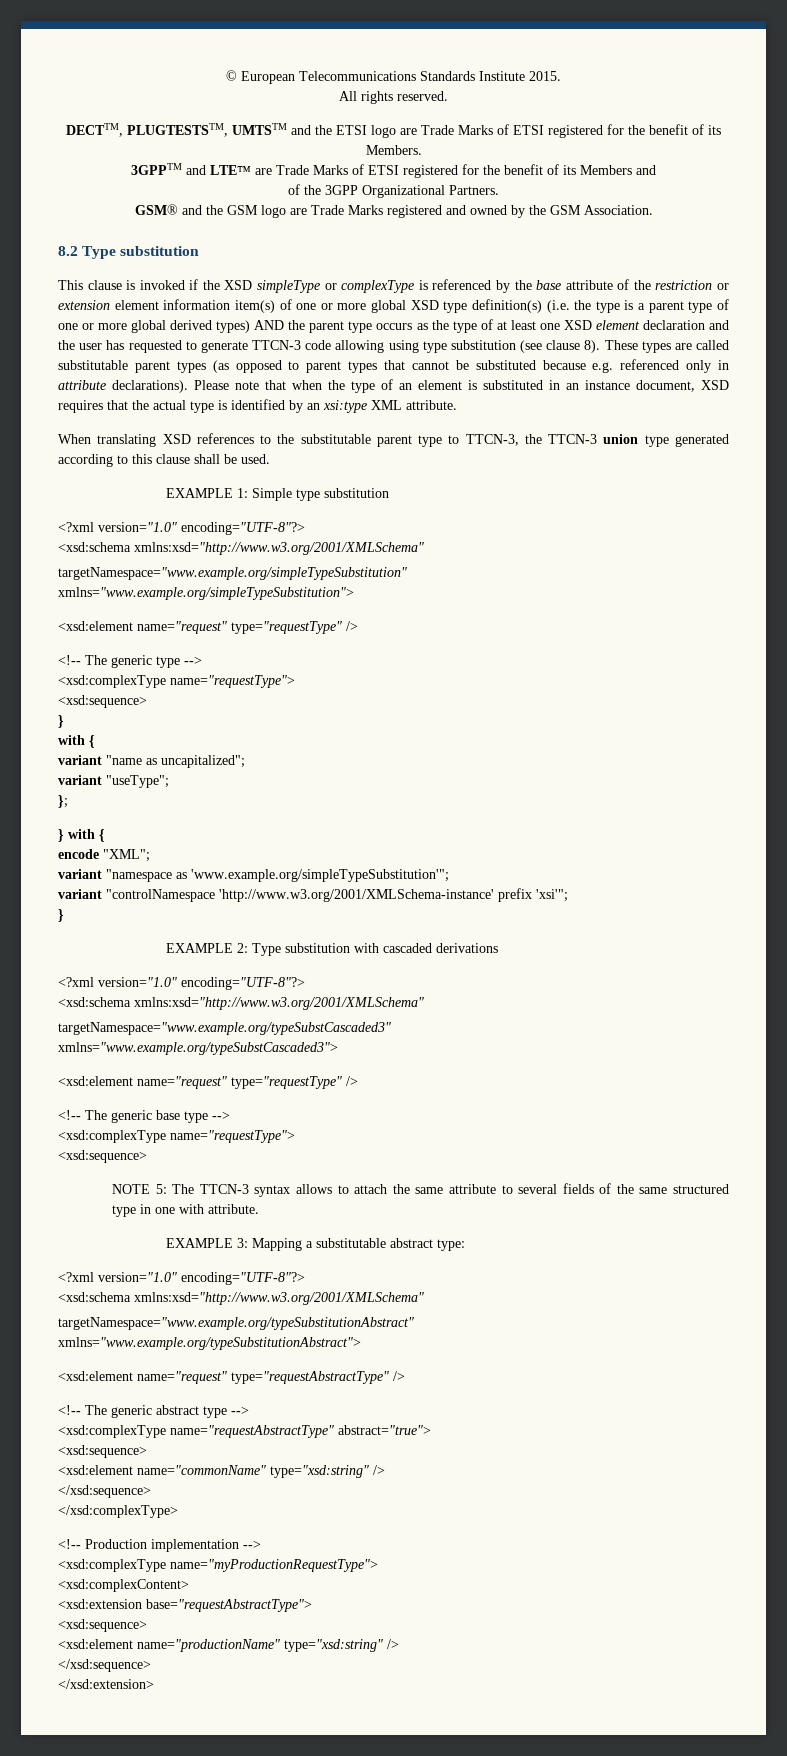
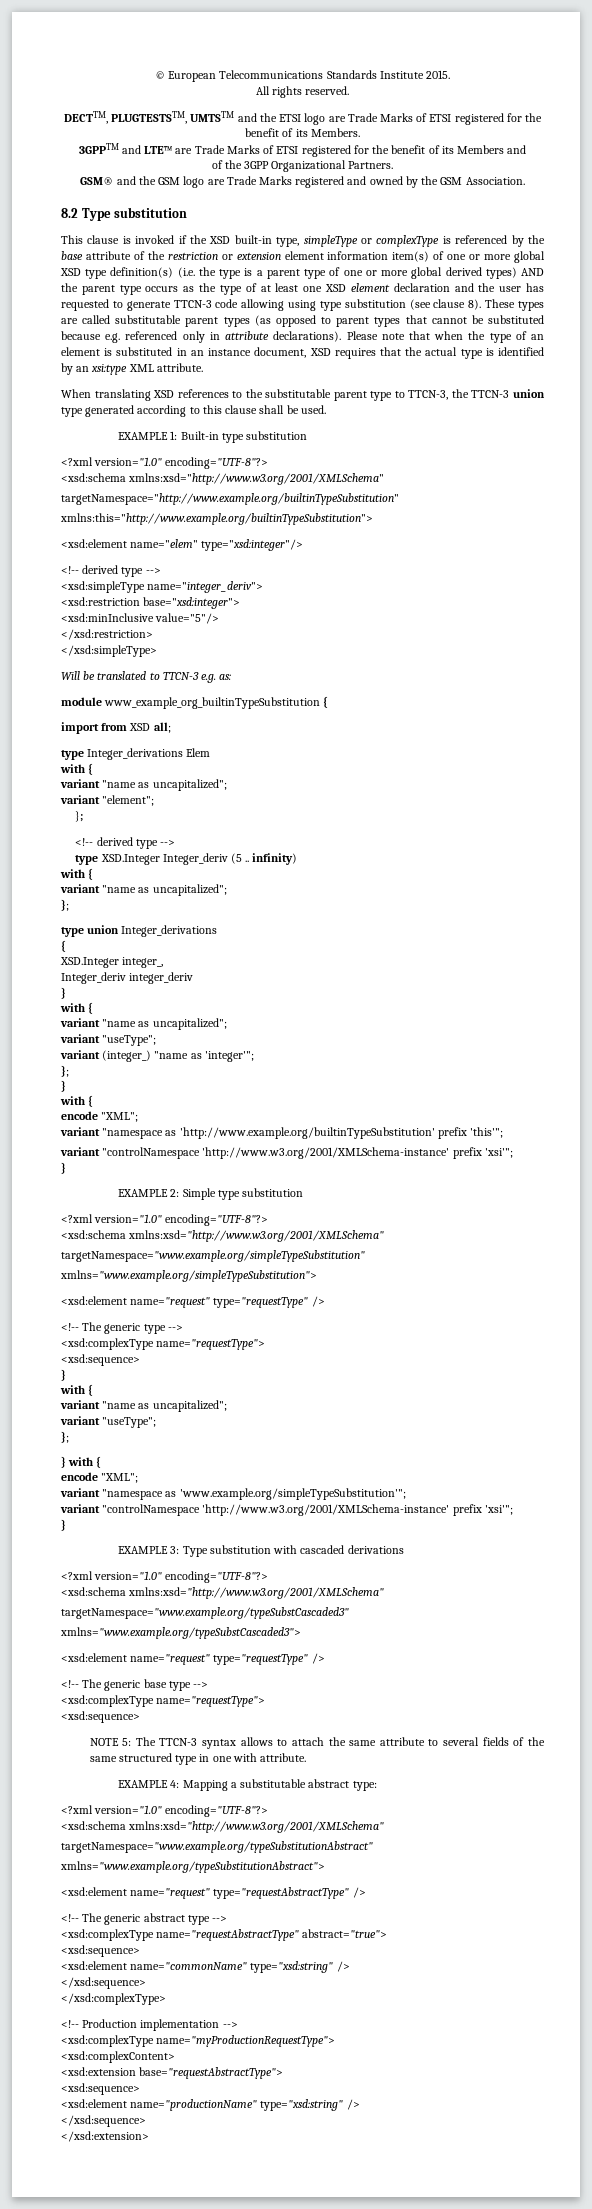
(253, 285) none -> [234,235,300,247] built-in type,
(249, 493) none -> [180,431,308,443] [61,457,269,469] [61,473,385,485] [61,493,399,505] [60,513,373,525] [61,539,304,551] [61,565,161,577] [61,581,264,593] [61,597,241,609] [61,613,220,624] [61,629,153,640] [61,645,157,657] [61,671,232,683] [61,696,329,709] [61,722,171,734] [61,748,211,760] [60,763,94,775] [60,779,227,791] [60,795,155,806] [75,811,84,822] [75,837,175,849] [75,853,298,865] [60,868,94,880] [60,884,227,896] [61,899,69,911] [61,925,218,937] [61,940,66,952] [60,957,164,968] [61,972,194,984] [61,987,66,999] [60,1002,94,1014] [60,1018,227,1030] [60,1034,157,1046] [60,1050,254,1062] [61,1065,69,1077] [61,1080,66,1092] [60,1095,94,1107] [61,1111,139,1122] [60,1127,504,1139] [60,1147,513,1159] [61,1162,66,1174] [118,1189,180,1197] Built-in type substitution // <?xml version="1.0" encoding="UTF-8"?> // <xsd:schema xmlns:xsd="http://www.w3.org/2001/XMLSchema" // targetNamespace="http://www.example.org/builtinTypeSubstitution" // xmlns:this="http://www.example.org/builtinTypeSubstitution"> // <xsd:element name="elem" type="xsd:integer"/> // <!-- derived type --> // <xsd:simpleType name="integer_deriv"> // <xsd:restriction base="xsd:integer"> // <xsd:minInclusive value="5"/> // </xsd:restriction> // </xsd:simpleType> // Will be translated to TTCN-3 e.g. as: // module www_example_org_builtinTypeSubstitution { // import from XSD all; // type Integer_derivations Elem // with { // variant "name as uncapitalized"; // variant "element"; // }; // <!-- derived type --> // type XSD.Integer Integer_deriv (5 .. infinity) // with { // variant "name as uncapitalized"; // }; // type union Integer_derivations // { // XSD.Integer integer_, // Integer_deriv integer_deriv // } // with { // variant "name as uncapitalized"; // variant "useType"; // variant (integer_) "name as 'integer'"; // }; // } // with { // encode "XML"; // variant "namespace as 'http://www.example.org/builtinTypeSubstitution' prefix 'this'"; // variant "controlNamespace 'http://www.w3.org/2001/XMLSchema-instance' prefix 'xsi'"; // } // EXAMPLE 2:
[237,943,249,953] 2: -> [170,1546,180,1554] 3:
[237,1238,249,1248] 3: -> [170,1780,180,1788] 4:

